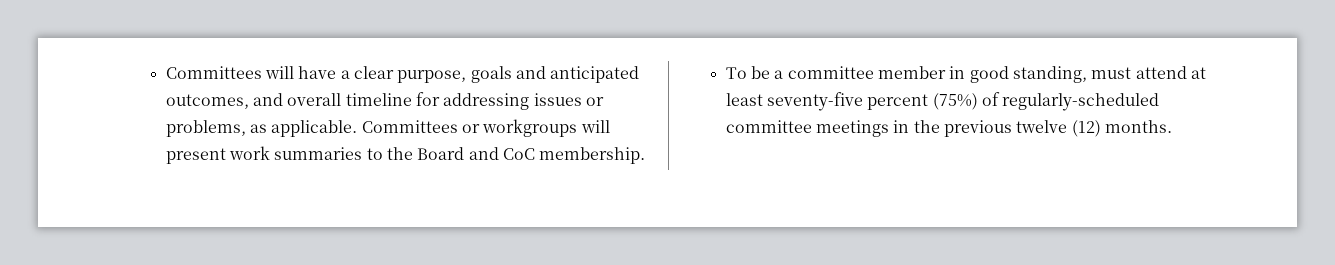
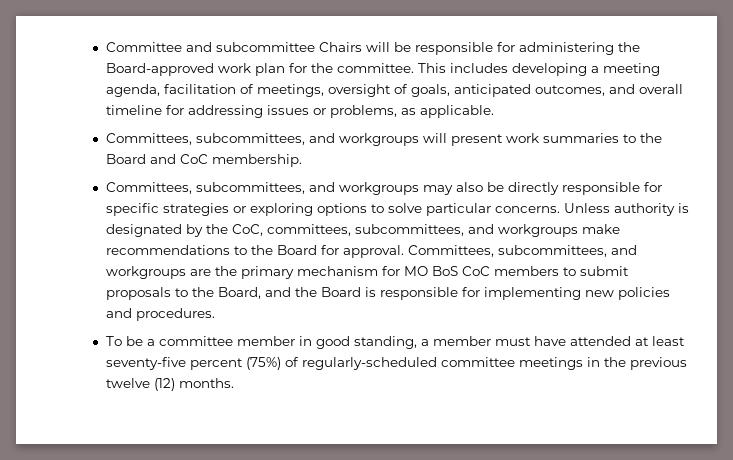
[165,66,546,83] Committees will have a clear purpose, goals and -> [105,42,640,55] [105,63,660,76] [105,84,450,97] Committee and subcommittee Chairs will be responsible for administering the Board-approved work plan for the committee. This includes developing a meeting agenda, facilitation of meetings, oversight of goals,
[361,120,480,133] Committees or -> [105,133,335,145] // Committees, subcommittees, and
(646, 155) none -> [105,182,662,195] [105,203,689,216] [105,224,620,237] [105,245,637,258] [105,266,629,279] [105,287,670,300] [105,308,215,321] // Committees, subcommittees, and workgroups may also be directly responsible for specific strategies or exploring options to solve particular concerns. Unless authority is designated by the CoC, committees, subcommittees, and workgroups make recommendations to the Board for approval. Committees, subcommittees, and workgroups are the primary mechanism for MO BoS CoC members to submit proposals to the Board, and the Board is responsible for implementing new policies and procedures.
[1091,66,1187,79] must attend -> [420,336,631,346] a member must have attended

